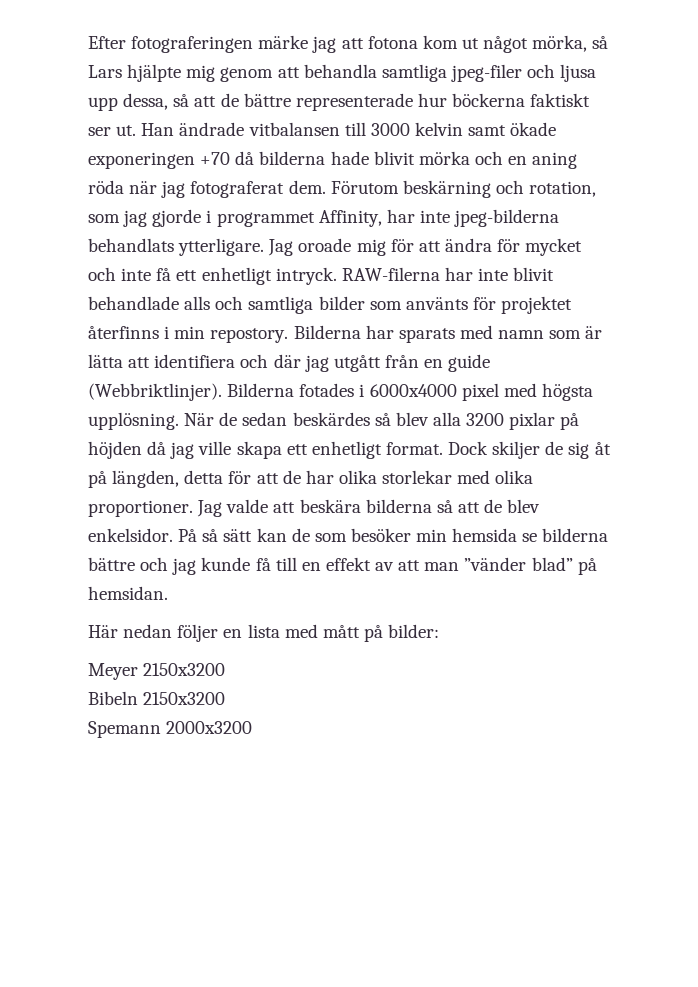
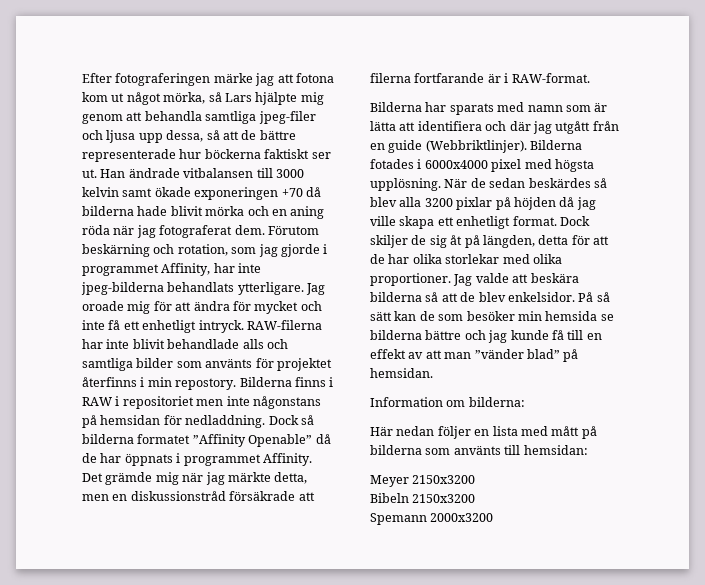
(361, 332) none -> [294,377,334,387] [82,396,321,409] [82,415,314,428] [82,434,331,447] [82,453,312,466] [82,472,308,485] [82,491,315,501] [370,73,590,83] [370,102,422,112] finns i RAW i repositoriet men inte någonstans på hemsidan för nedladdning. Dock så bilderna formatet ”Affinity Openable” då de har öppnats i programmet Affinity. Det grämde mig när jag märkte detta, men en diskussionstråd försäkrade att filerna fortfarande är i RAW-format. // Bilderna
(168, 593) none -> [370,397,525,407] // Information om bilderna:
[388,624,440,638] bilder: -> [370,445,588,455] bilderna som använts till hemsidan:

